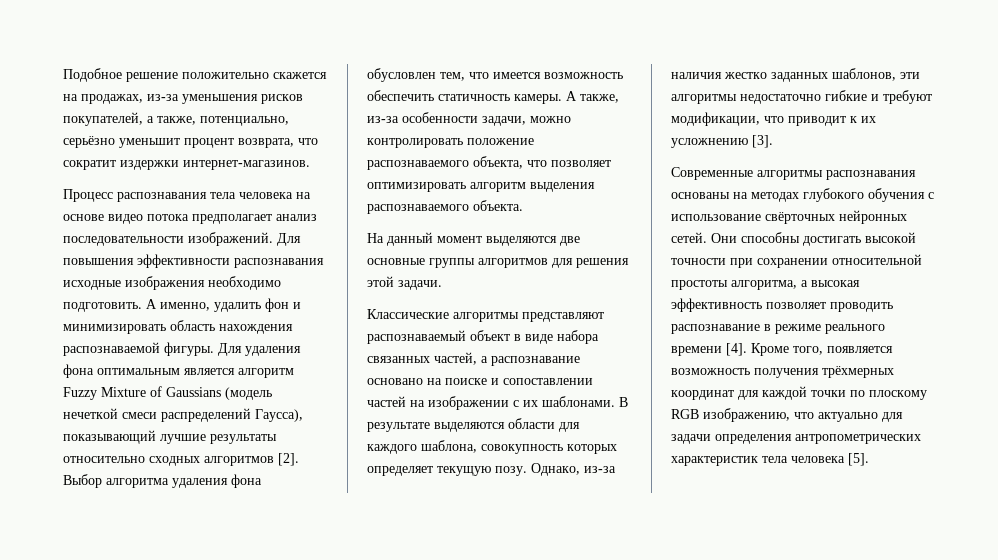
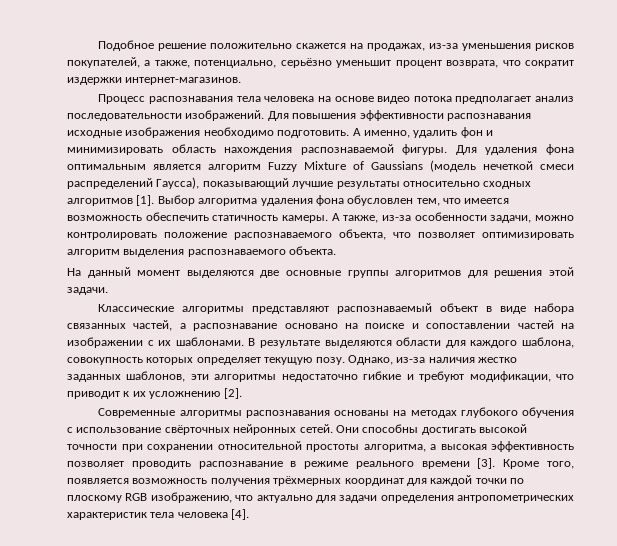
[278,453,299,466] [2]. -> [136,195,155,206] [1].
[752,135,773,148] [3]. -> [223,388,242,399] [2].
[726,343,747,356] [4]. -> [477,458,496,469] [3].
[848,453,869,466] [5]. -> [231,509,250,520] [4].

